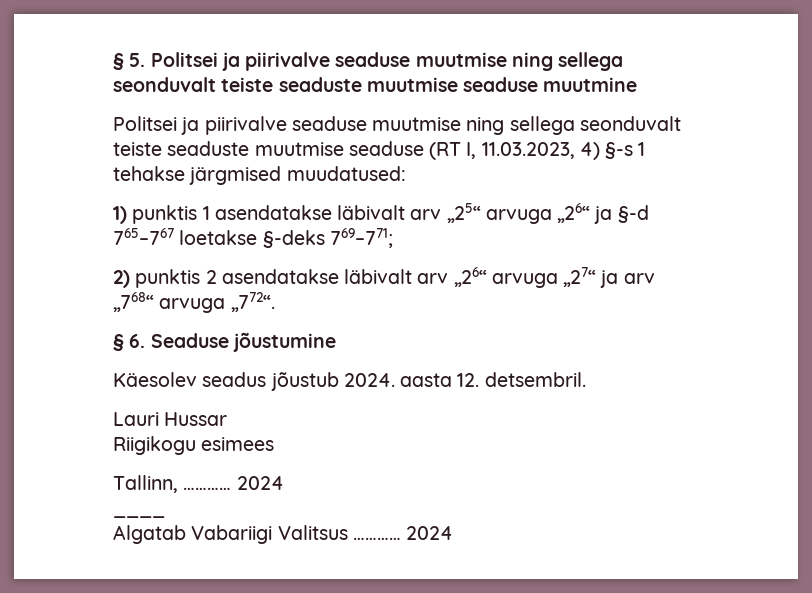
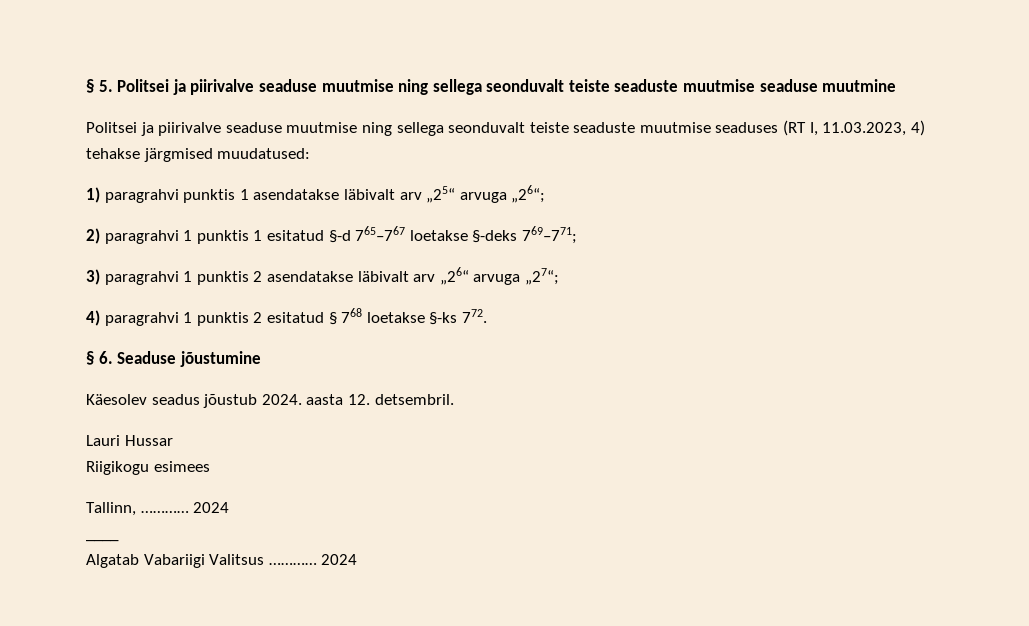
[348,141,424,156] seaduse -> [715,122,779,133] seaduses
[605,142,646,159] §-s 1 -> (925, 128) none
(127, 215) none -> [104,189,179,203] paragrahvi
[557,203,613,224] „26“ ja -> [511,185,546,203] [86,228,324,244] „26“; // 2) paragrahvi 1 punktis 1 esitatud
[113,270,130,288] 2) -> [86,269,193,285] 3) paragrahvi 1
[563,267,655,288] [113,292,275,313] „27“ ja arv „768“ arvuga „772“. -> [524,268,559,285] [86,308,487,326] „27“; // 4) paragrahvi 1 punktis 2 esitatud § 768 loetakse §-ks 772.

